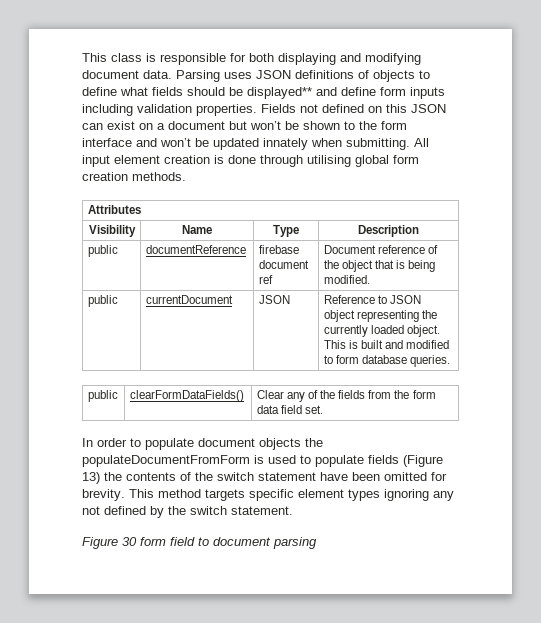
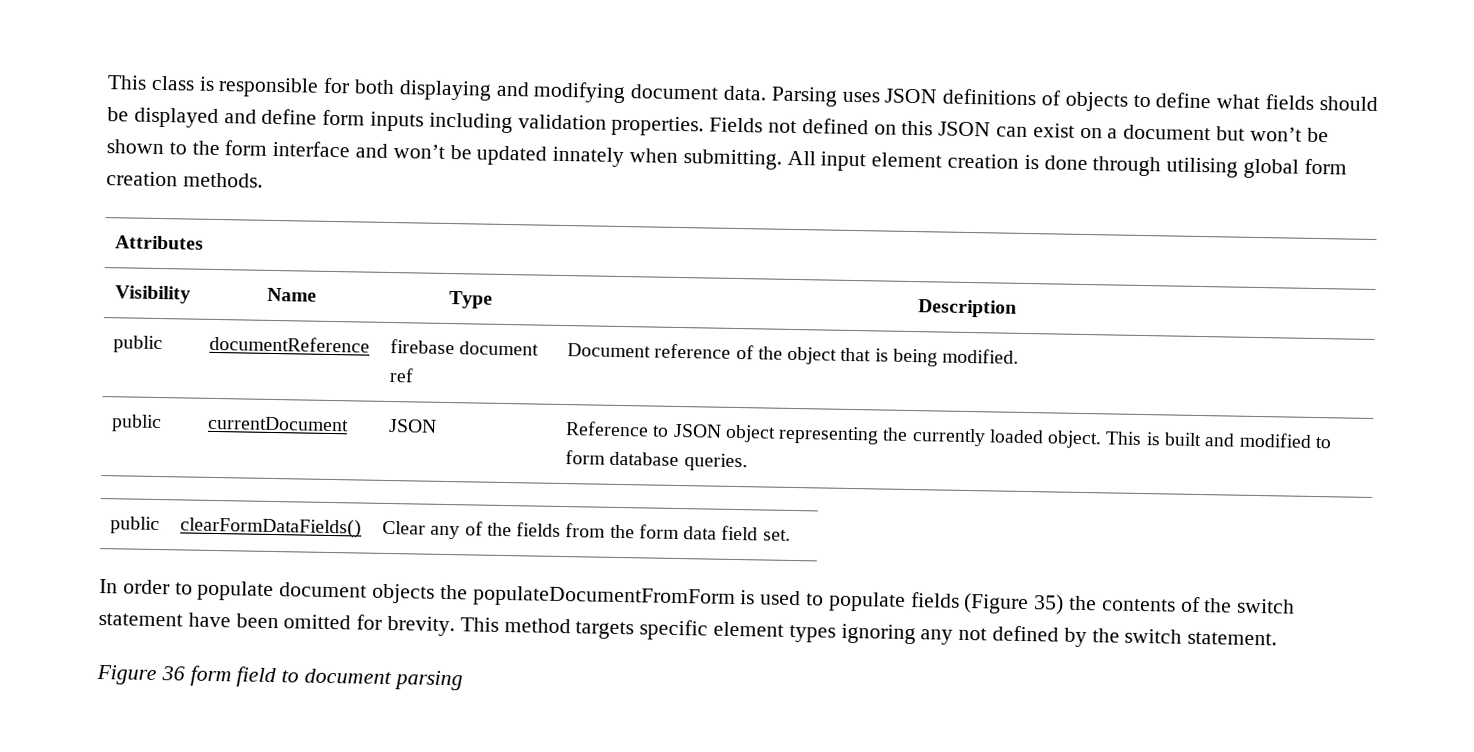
[247,87,312,99] displayed** -> [133,107,219,128] displayed
[82,472,100,484] 13) -> [1033,594,1065,615] 35)
[122,537,137,546] 30 -> [160,666,185,681] 36

